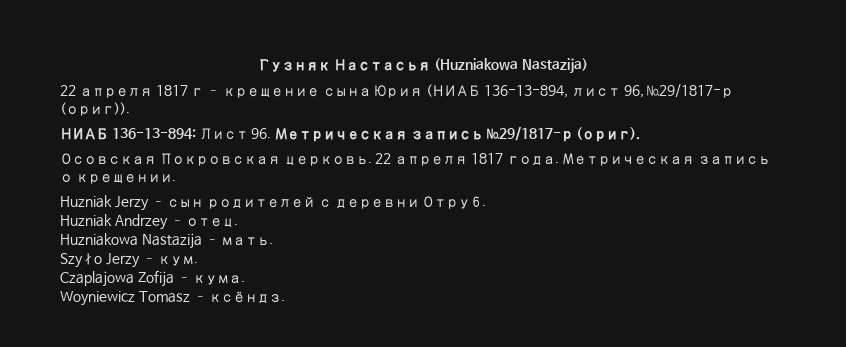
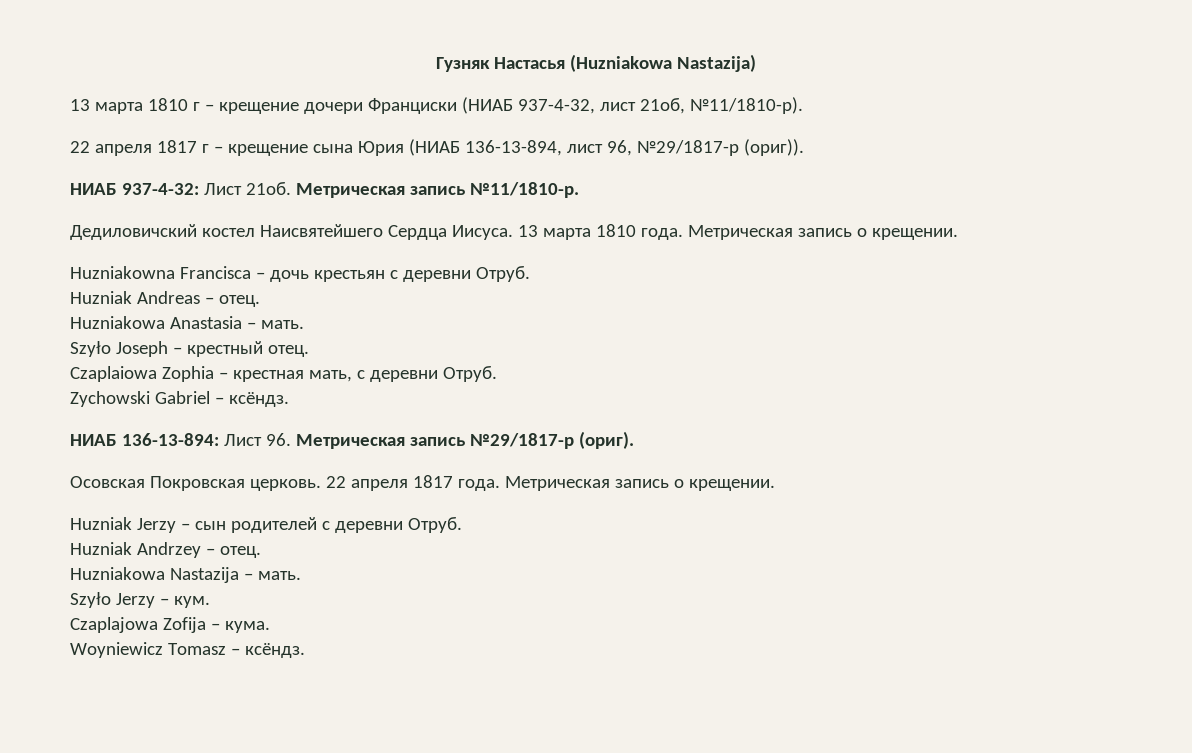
(588, 66) none -> [70,97,803,114] // 13 марта 1810 г – крещение дочери Франциски (НИАБ 937-4-32, лист 21об, №11/1810-р).
(130, 109) none -> [70,182,579,198] [70,224,958,240] [70,266,530,282] [70,291,260,307] [70,316,304,329] [70,341,309,357] [70,366,497,382] [70,391,289,407] // НИАБ 937-4-32: Лист 21об. Метрическая запись №11/1810-р. // Дедиловичский костел Наисвятейшего Сердца Иисуса. 13 марта 1810 года. Метрическая запись о крещении. // Huzniakowna Francisca – дочь крестьян с деревни Отруб. // Huzniak Andreas – отец. // Huzniakowa Anastasia – мать. // Szyło Joseph – крестный отец. // Czaplaiowa Zophia – крестная мать, с деревни Отруб. // Zychowski Gabriel – ксёндз.

